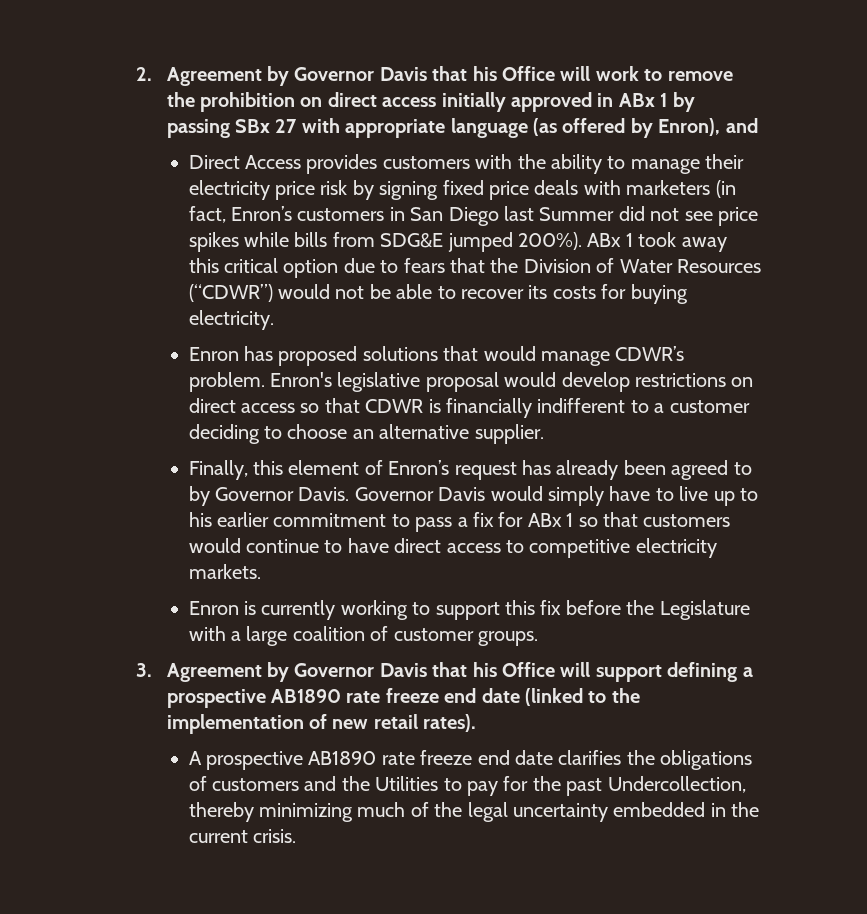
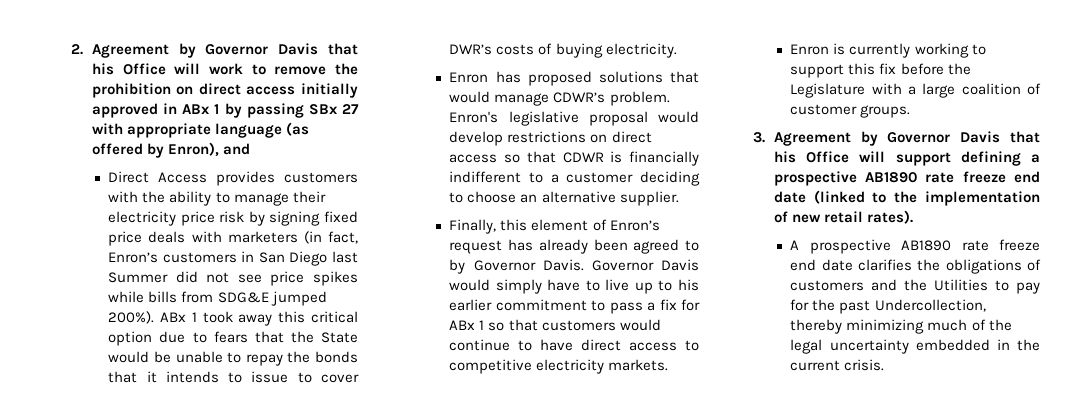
[523,258,761,273] [188,284,627,302] Division of Water Resources (“CDWR”) would not be able to recover its costs for -> [321,332,359,343] [108,351,359,366] [108,371,359,383] [449,43,553,55] State would be unable to repay the bonds that it intends to issue to cover DWR’s costs of

